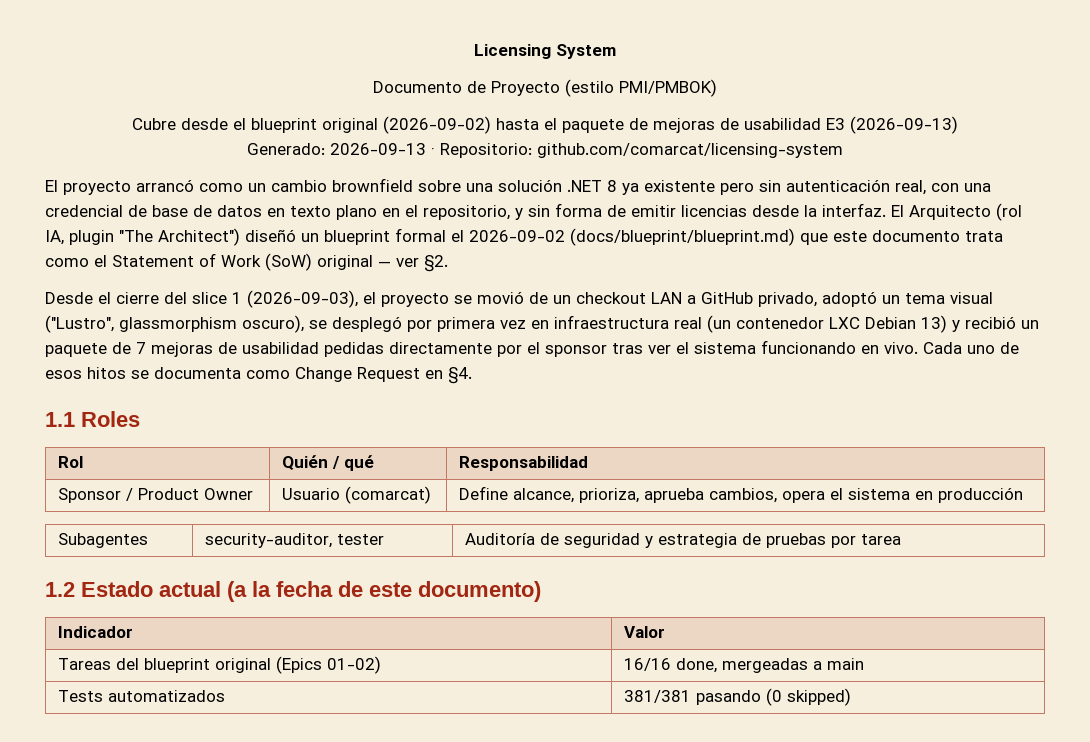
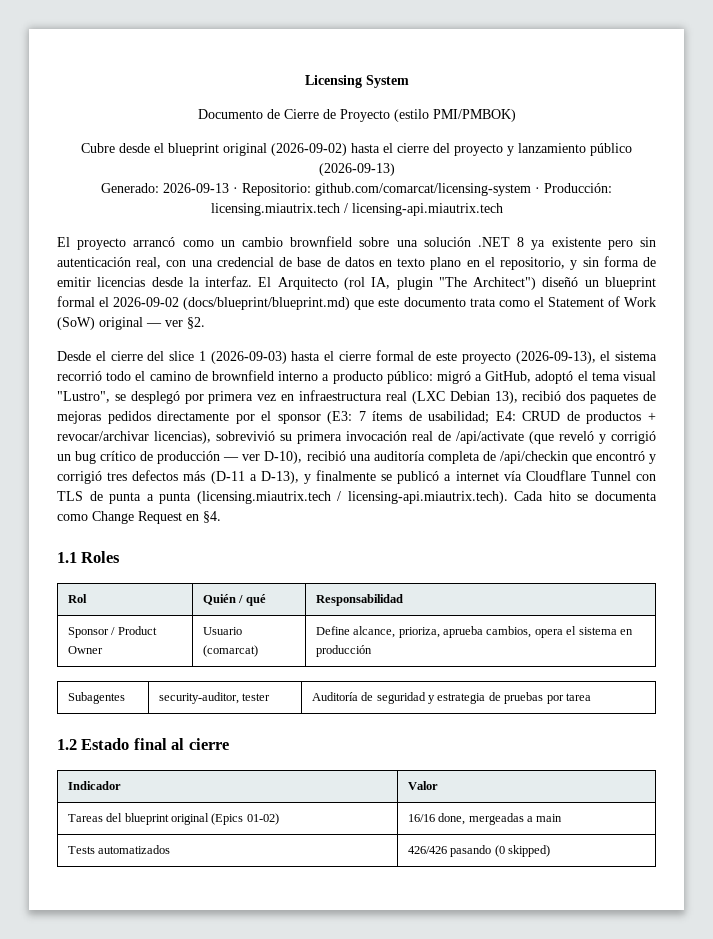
(486, 87) none -> [283,109,336,119] Cierre de
[562,118,845,133] paquete de mejoras de usabilidad E3 -> [397,143,632,156] cierre del proyecto y lanzamiento público
(843, 150) none -> [535,183,612,193] [210,203,503,216] · Producción: licensing.miautrix.tech / licensing-api.miautrix.tech
[247,290,993,308] [45,315,304,333] (2026-09-03), el proyecto se movió de un checkout LAN a GitHub privado, adoptó un tema visual ("Lustro", glassmorphism oscuro), -> [210,350,657,364] [57,370,656,384] [57,391,110,403] (2026-09-03) hasta el cierre formal de este proyecto (2026-09-13), el sistema recorrió todo el camino de brownfield interno a producto público: migró a GitHub, adoptó el tema visual "Lustro",
[707,315,1039,333] [45,340,1019,357] [45,367,126,379] (un contenedor LXC Debian 13) y recibió un paquete de 7 mejoras de usabilidad pedidas directamente por el sponsor tras ver el sistema funcionando en vivo. Cada uno de esos hitos -> [411,391,657,404] [57,411,657,424] [57,431,656,444] [57,451,656,464] [57,470,656,484] [57,491,571,504] (LXC Debian 13), recibió dos paquetes de mejoras pedidos directamente por el sponsor (E3: 7 ítems de usabilidad; E4: CRUD de productos + revocar/archivar licencias), sobrevivió su primera invocación real de /api/activate (que reveló y corrigió un bug crítico de producción — ver D-10), recibió una auditoría completa de /api/checkin que encontró y corrigió tres defectos más (D-11 a D-13), y finalmente se publicó a internet vía Cloudflare Tunnel con TLS de punta a punta (licensing.miautrix.tech / licensing-api.miautrix.tech). Cada hito
[159,581,541,602] actual (a la fecha de este documento) -> [133,738,229,750] final al cierre
[623,690,691,703] 381/381 -> [407,846,447,854] 426/426

